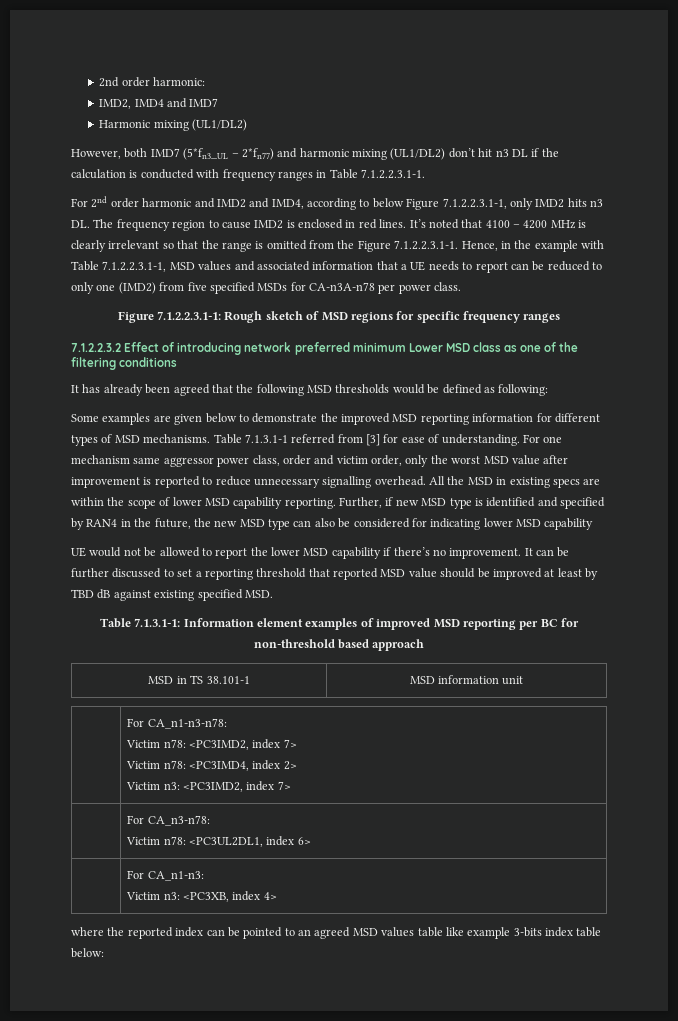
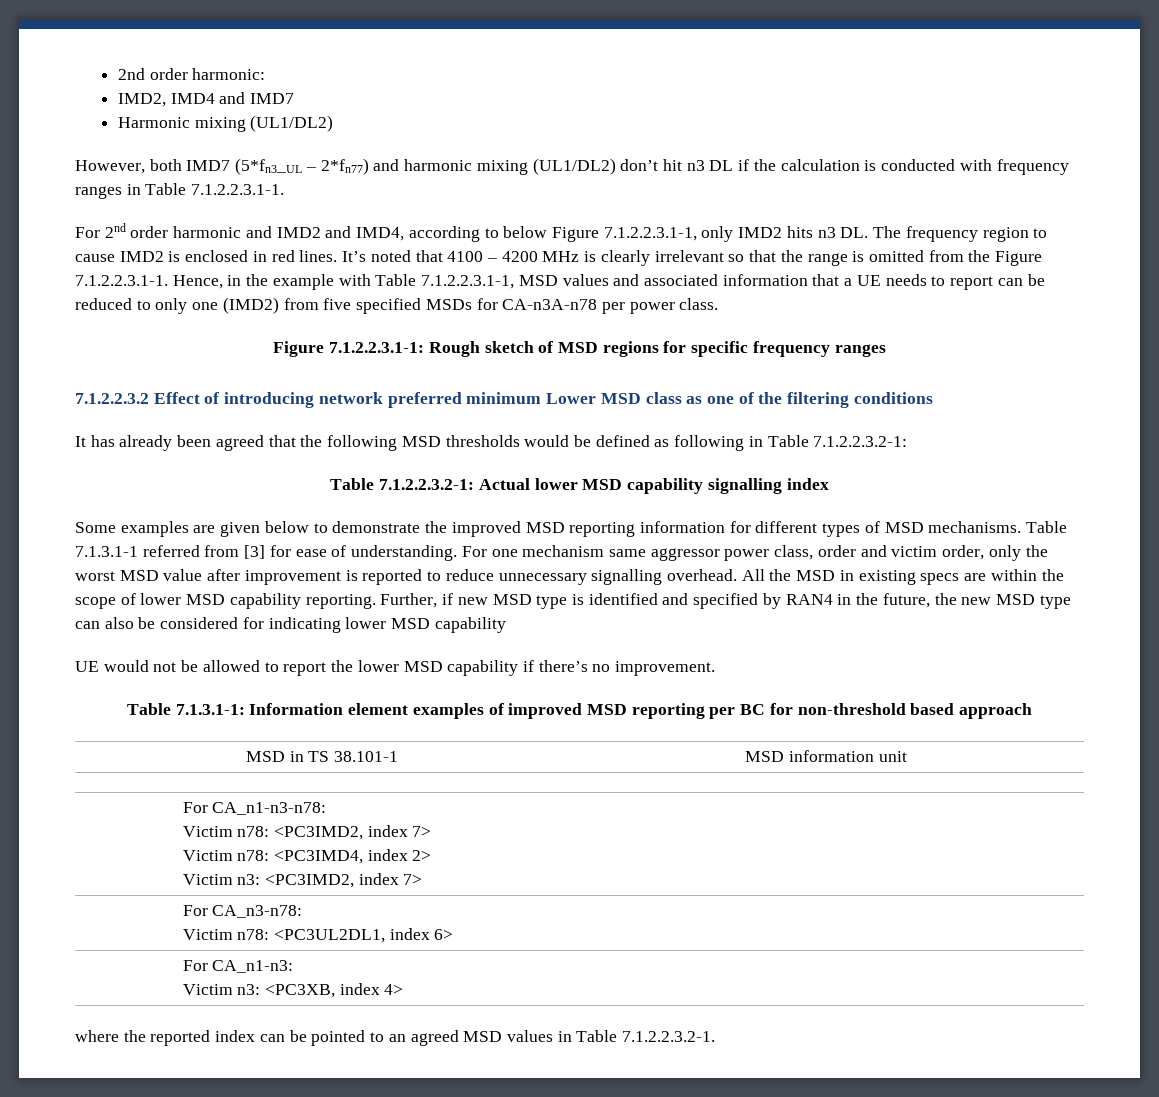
[498,384,549,396] following: -> [674,435,908,451] [330,478,829,494] following in Table 7.1.2.2.3.2-1: // Table 7.1.2.2.3.2-1: Actual lower MSD capability signalling index
[524,547,570,557] [71,568,598,580] [71,589,273,601] It can be further discussed to set a reporting threshold that reported MSD value should be improved at least by TBD dB against existing specified MSD. -> (716, 668) none
[417,927,602,939] [71,948,104,958] table like example 3-bits index table below: -> [557,1030,716,1042] in Table 7.1.2.2.3.2-1.

